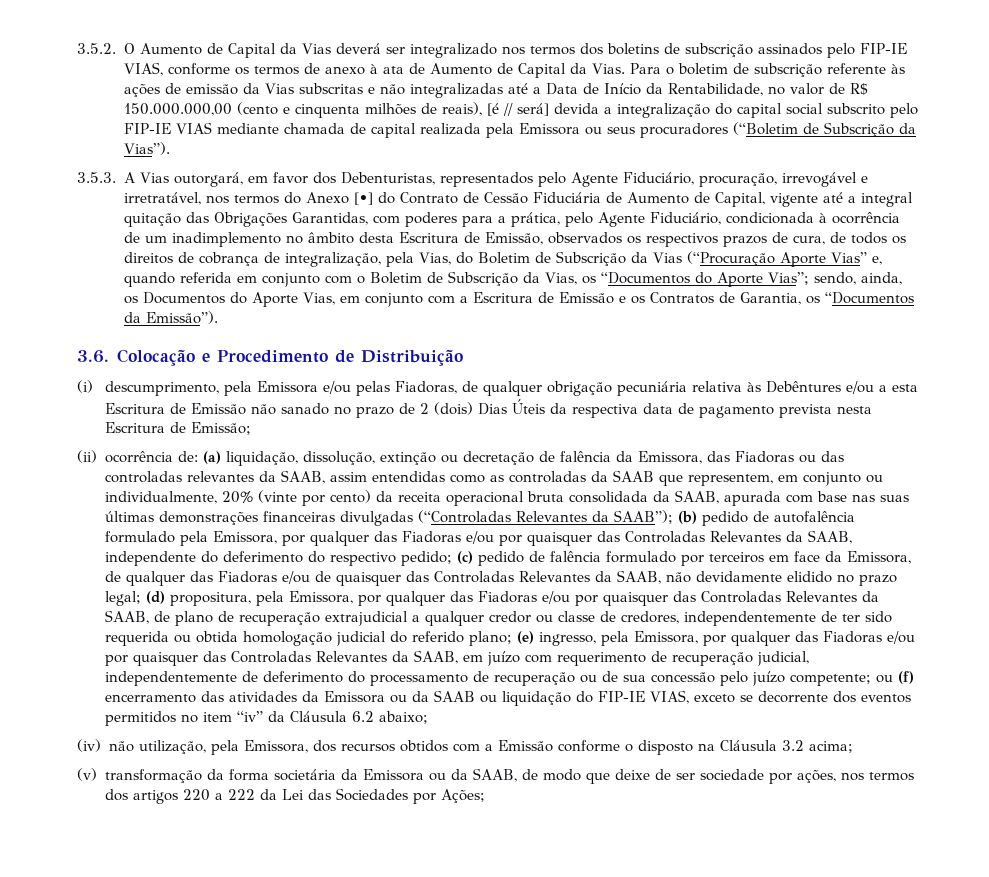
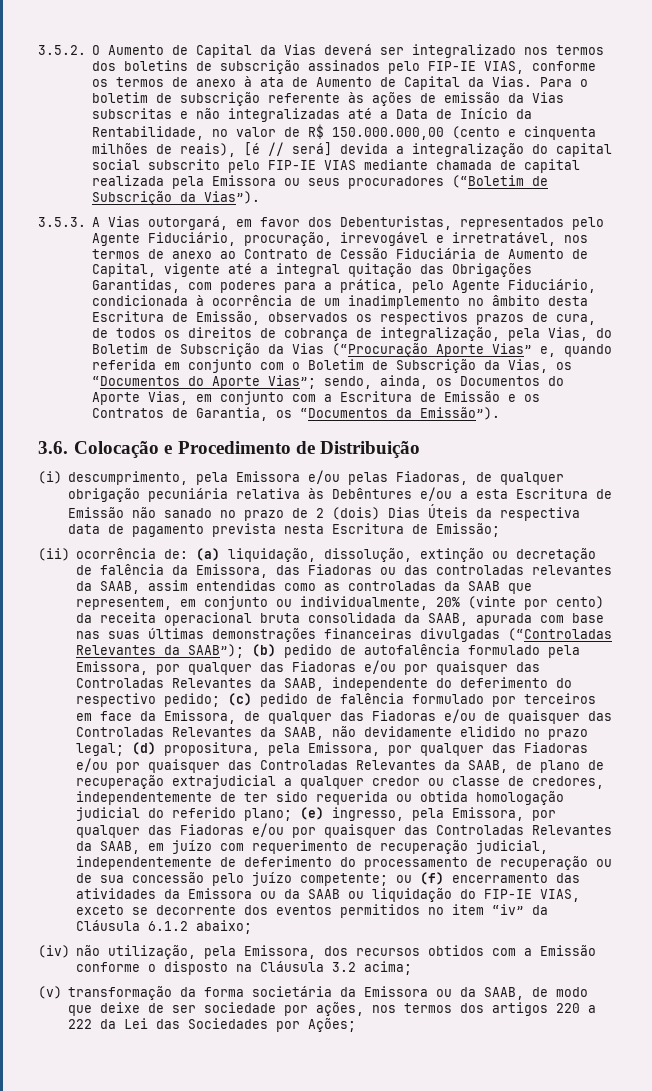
[283,192,395,205] do Anexo [•] do -> [148,249,237,259] de anexo ao
[351,711,374,722] 6.2 -> [148,921,189,931] 6.1.2

